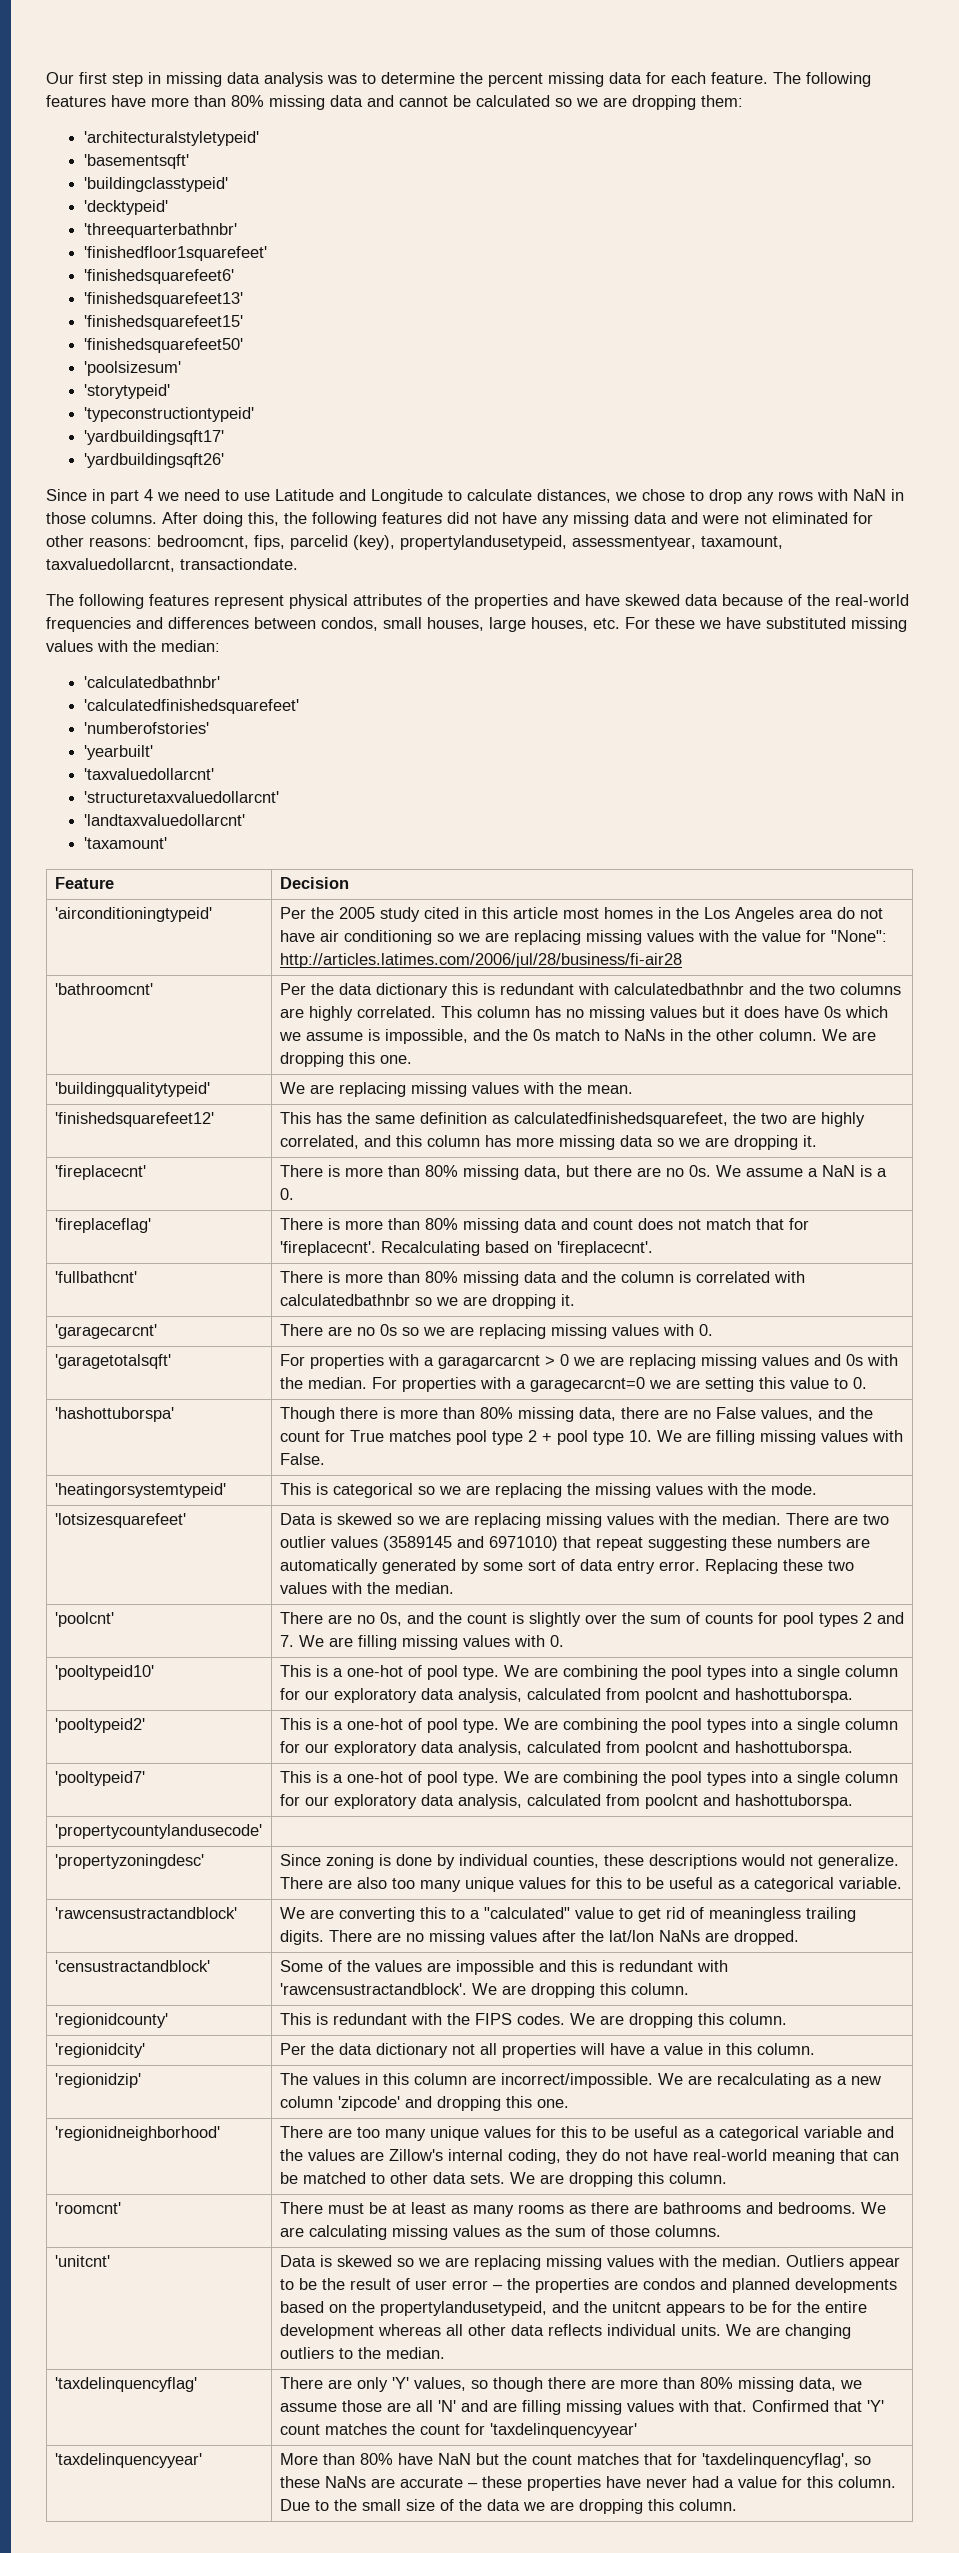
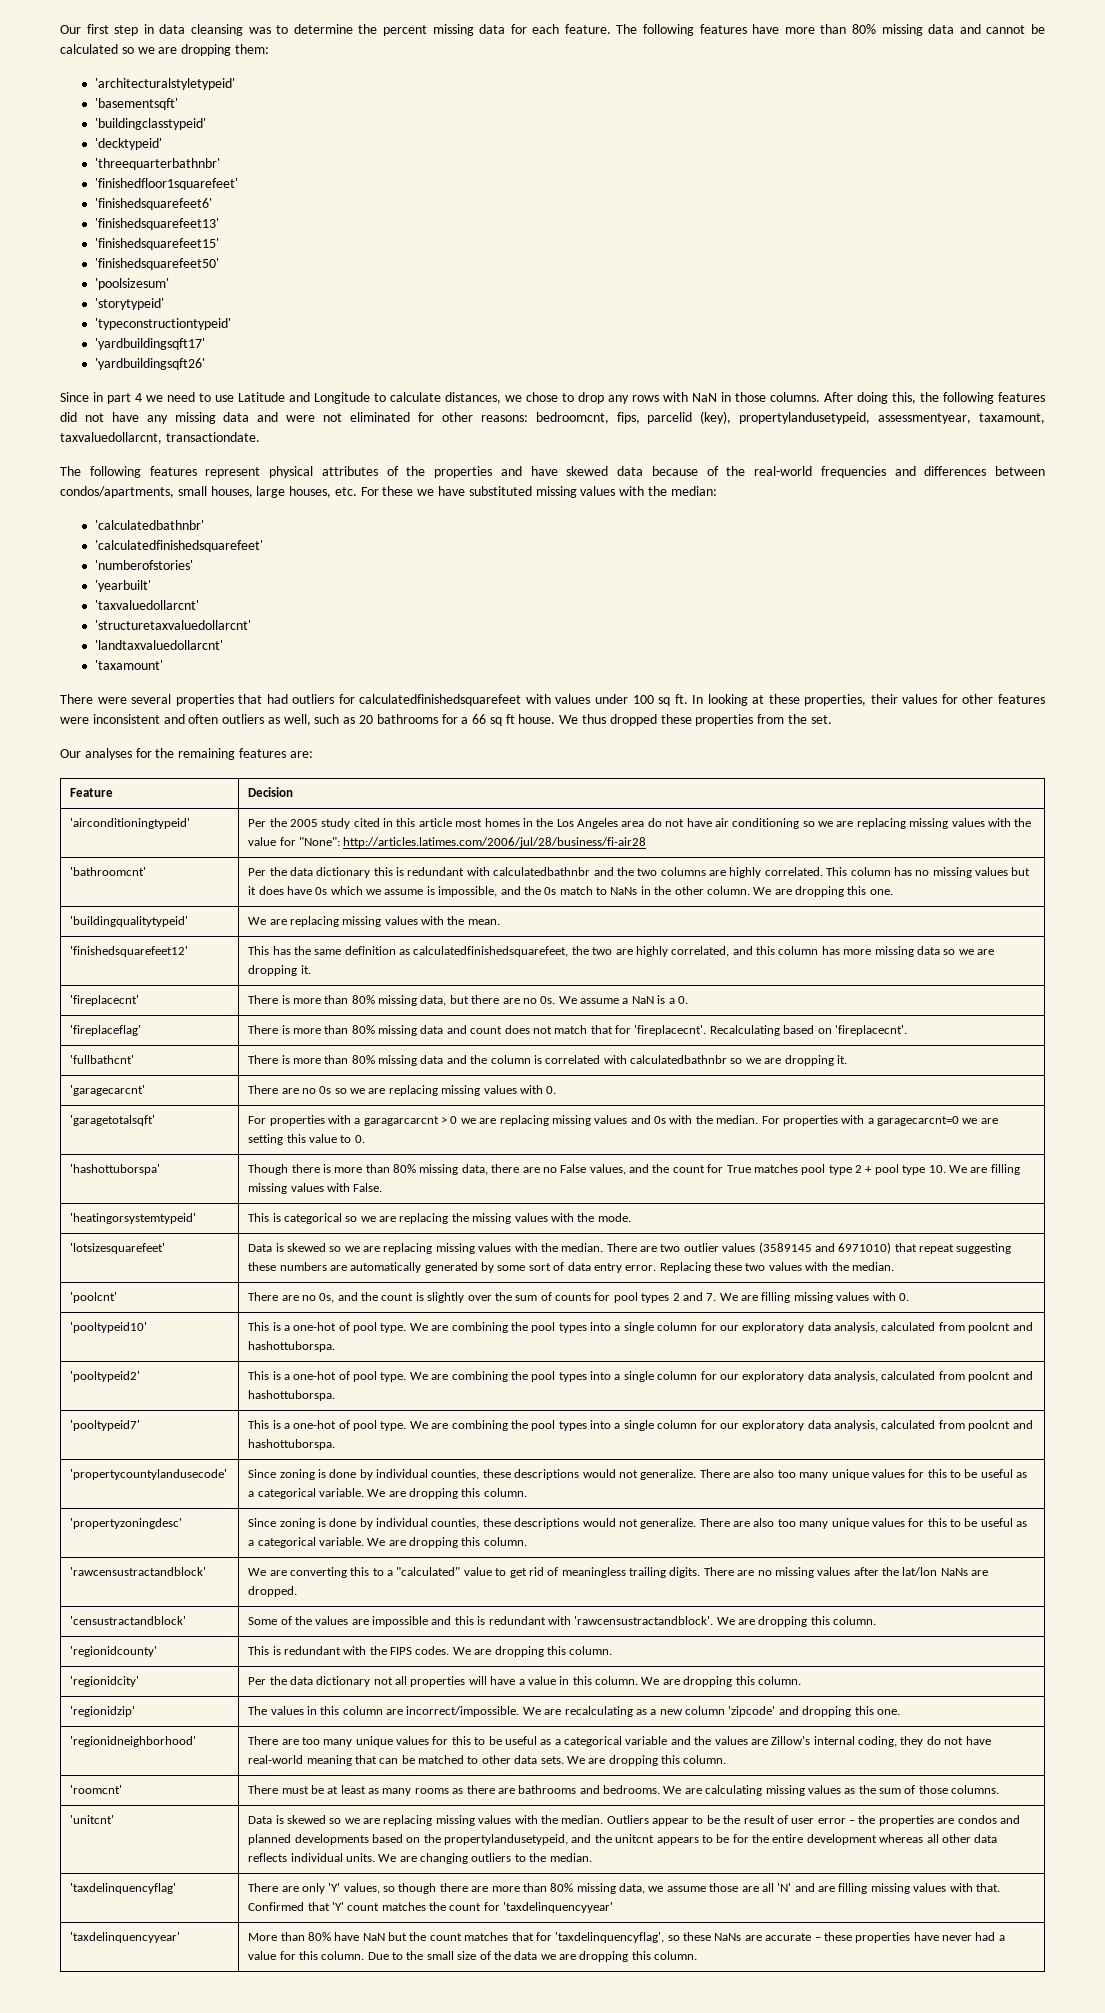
[166,72,323,87] missing data analysis -> [159,24,243,36] data cleansing
[321,617,378,631] condos, -> [60,486,174,498] condos/apartments,
(168, 843) none -> [60,694,1045,706] [60,714,832,726] [60,748,313,760] // There were several properties that had outliers for calculatedfinishedsquarefeet with values under 100 sq ft. In looking at these properties, their values for other features were inconsistent and often outliers as well, such as 20 bathrooms for a 66 sq ft house. We thus dropped these properties from the set. // Our analyses for the remaining features are:
(262, 1831) none -> [248,1469,1028,1480] [248,1488,527,1499] Since zoning is done by individual counties, these descriptions would not generalize. There are also too many unique values for this to be useful as a categorical variable. We are dropping this column.
(902, 1883) none -> [367,1537,527,1548] We are dropping this column.
(815, 2049) none -> [641,1676,801,1687] We are dropping this column.

